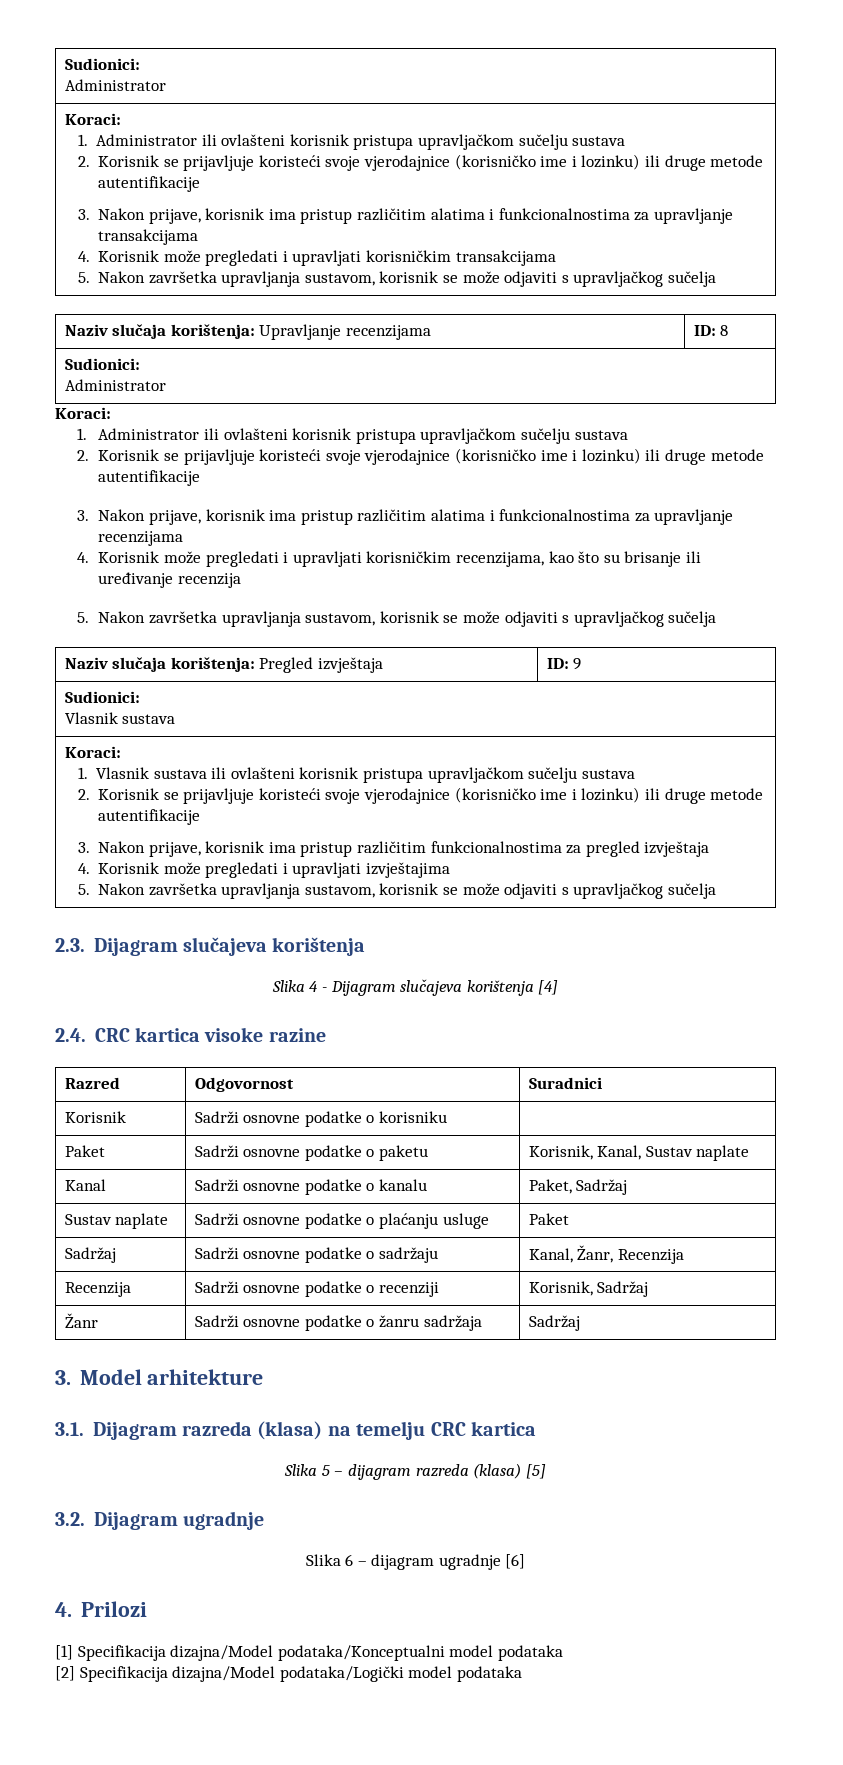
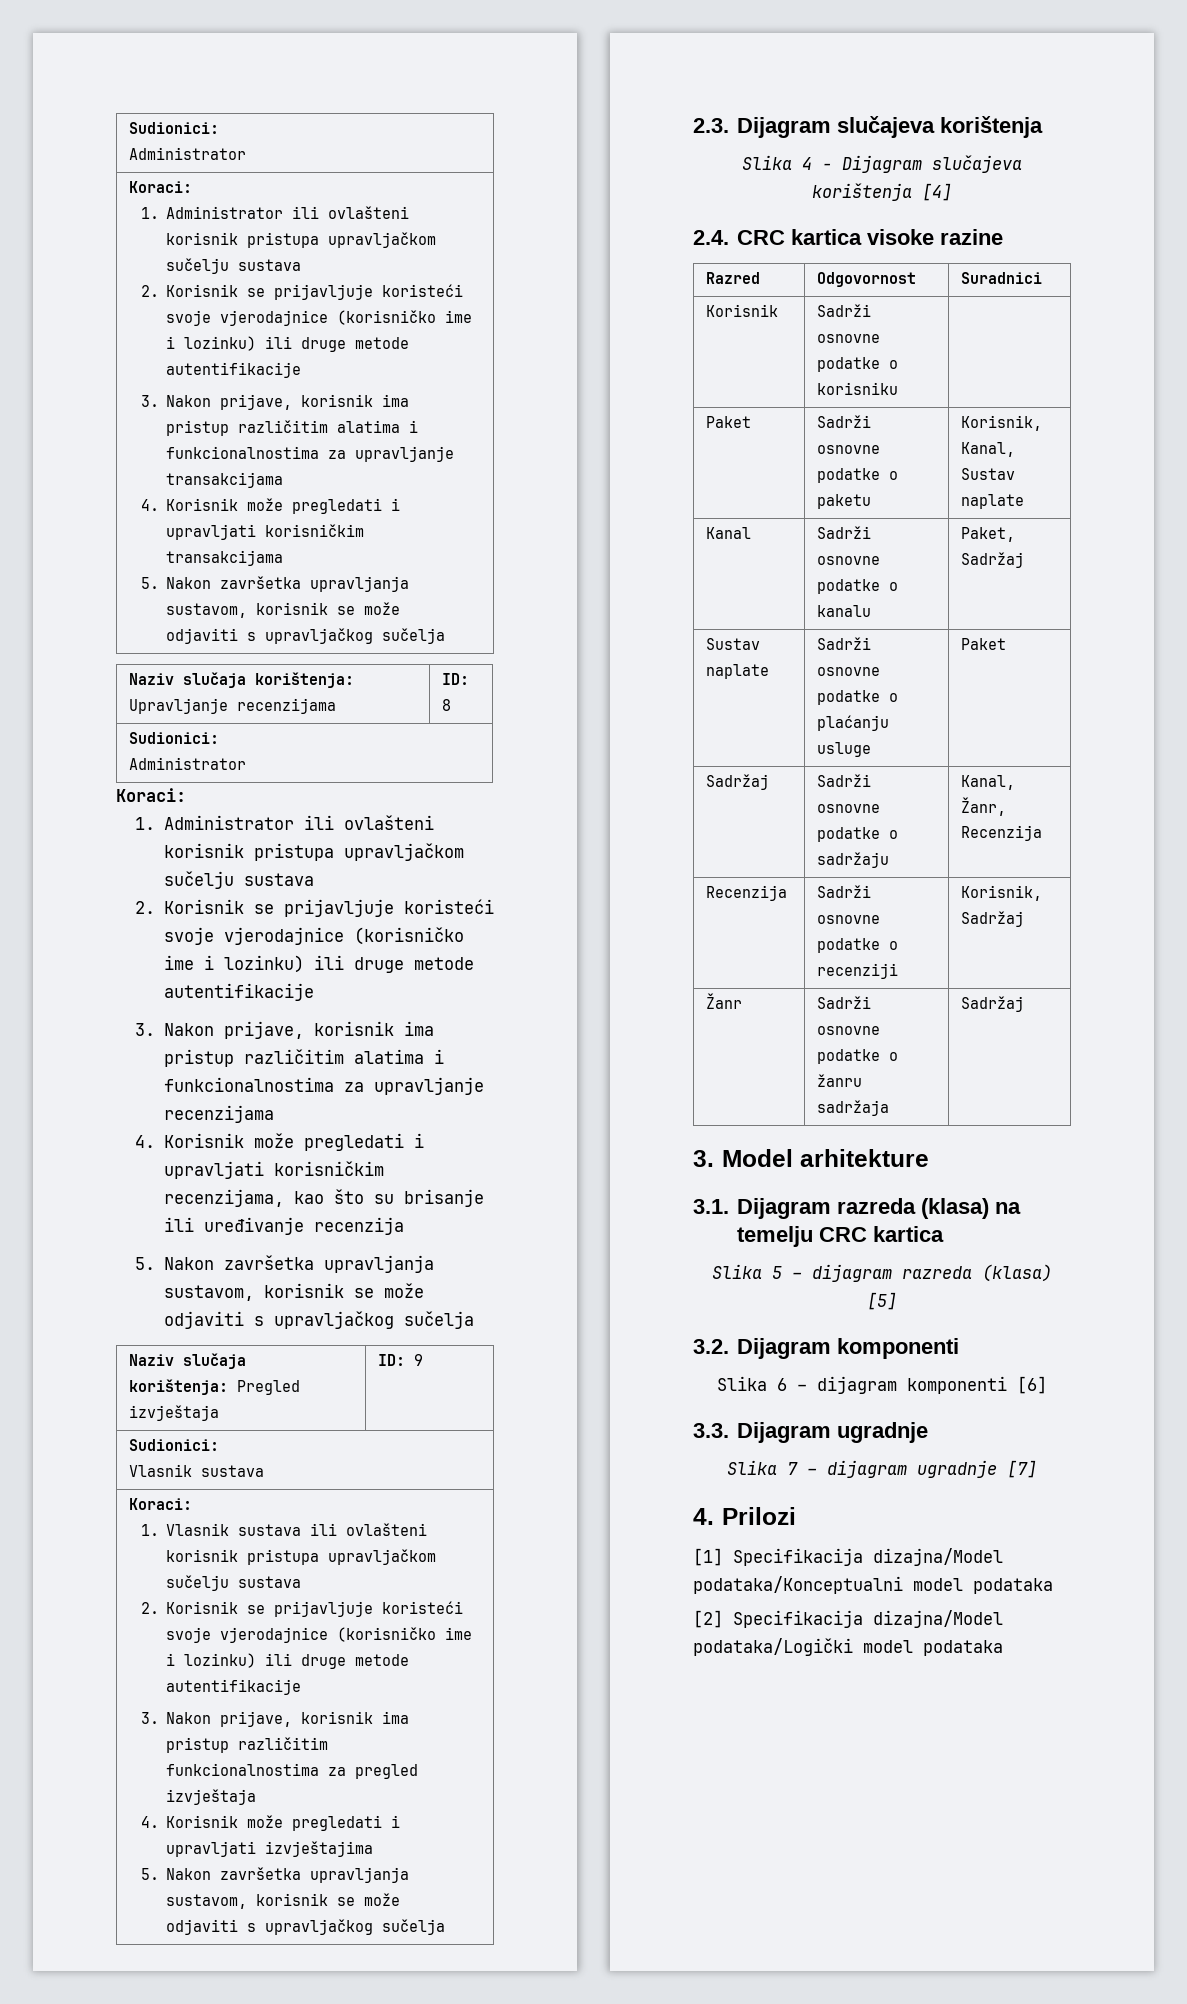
[182,1511,264,1530] ugradnje -> [837,1338,960,1359] komponenti
[438,1554,526,1570] ugradnje [6] -> [907,1376,1047,1394] [693,1422,929,1443] [727,1460,1037,1478] komponenti [6] // 3.3. Dijagram ugradnje // Slika 7 – dijagram ugradnje [7]

